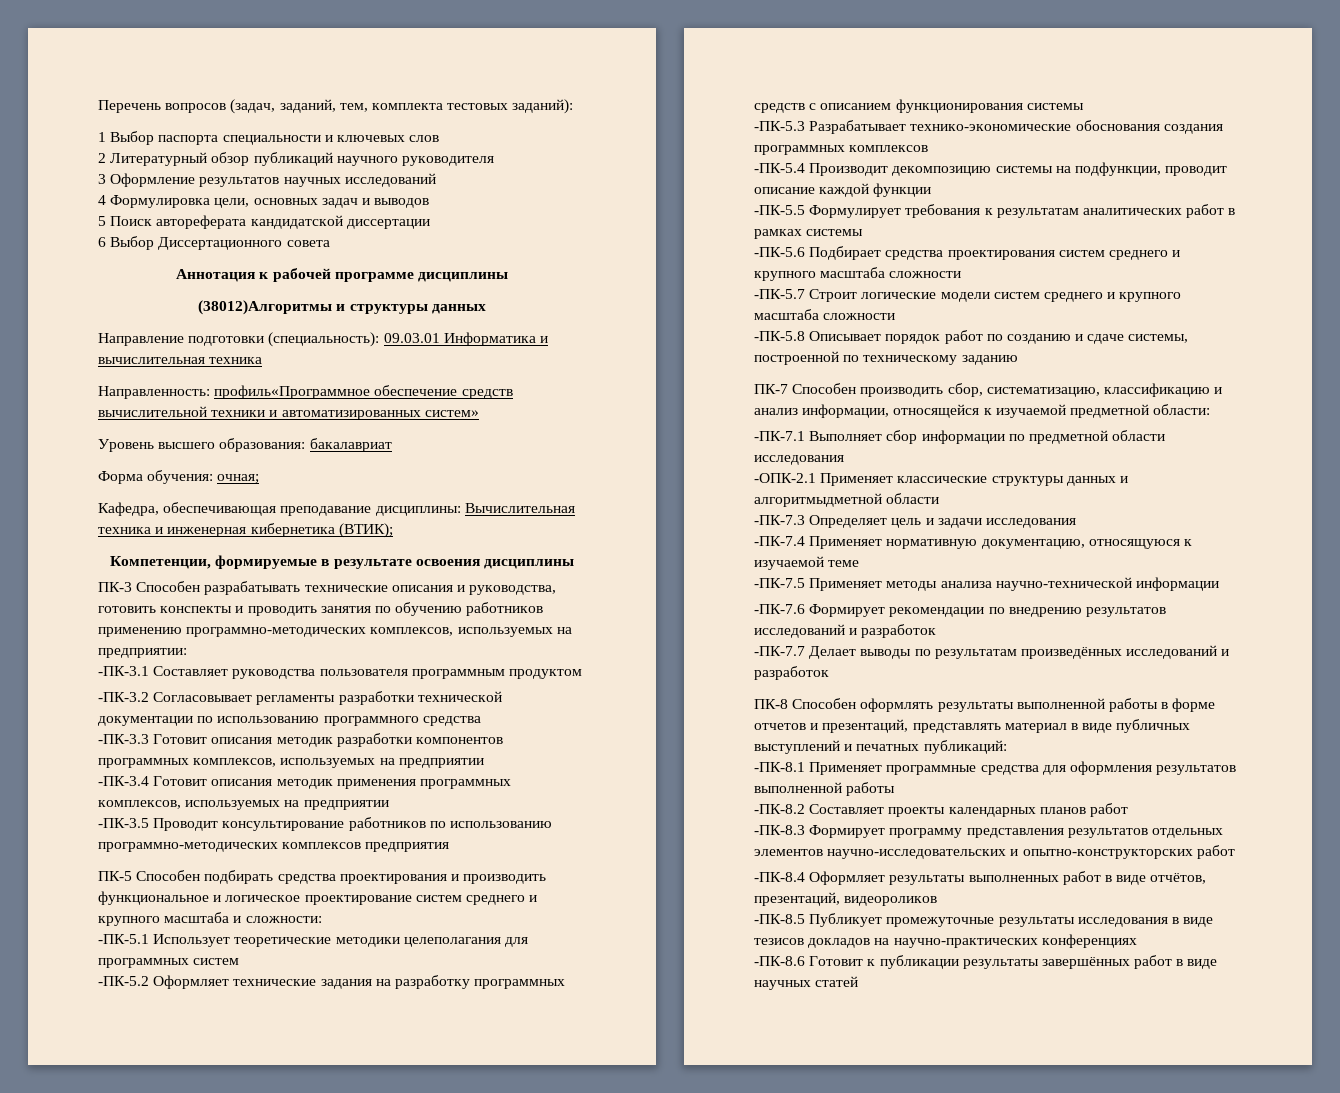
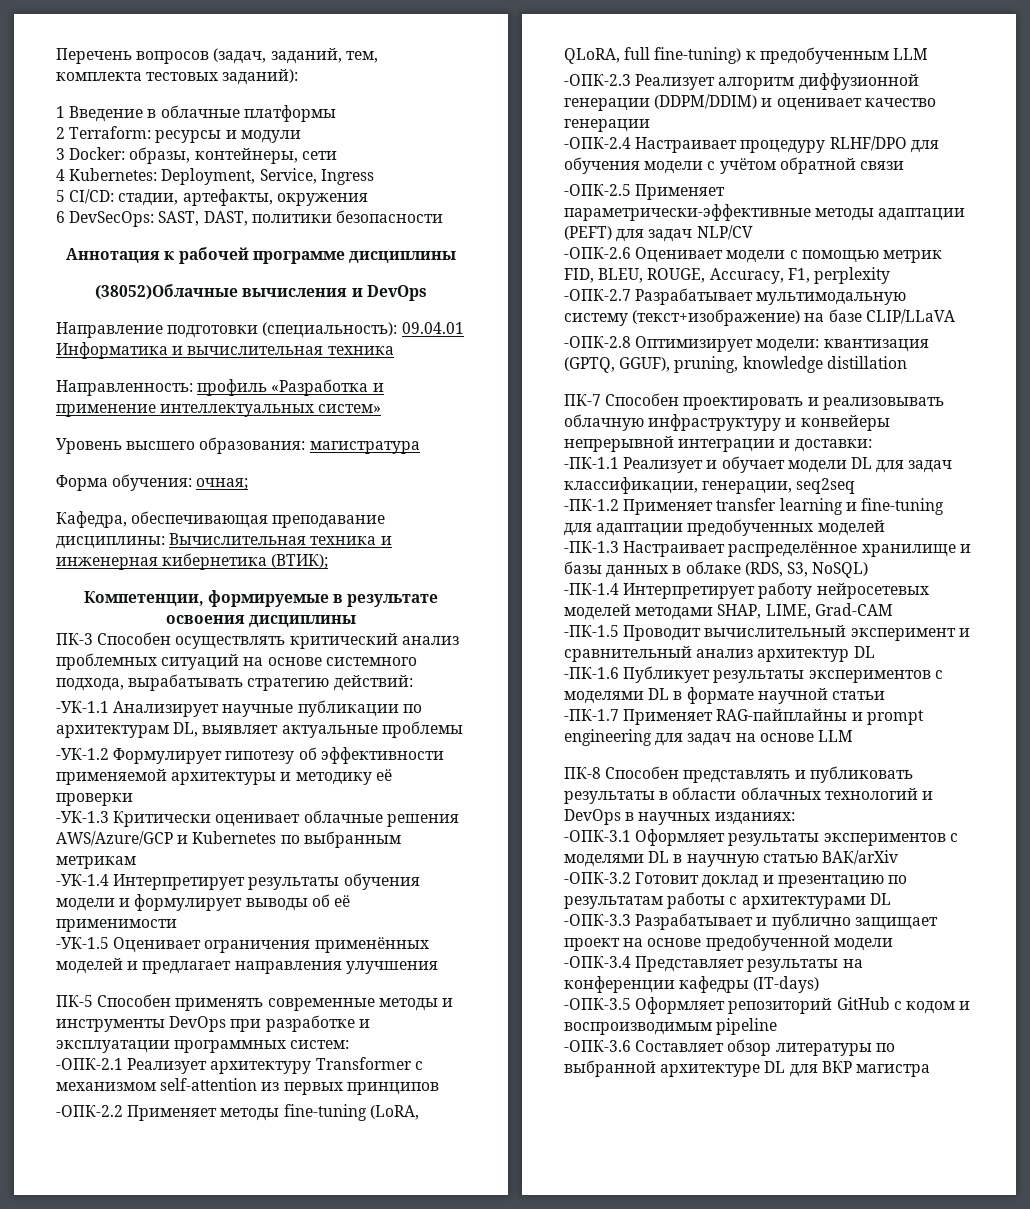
[110,131,440,145] [98,152,494,166] [98,173,436,187] [98,195,430,208] [98,215,430,229] [98,236,330,250] Выбор паспорта специальности и ключевых слов // 2 Литературный обзор публикаций научного руководителя // 3 Оформление результатов научных исследований // 4 Формулировка цели, основных задач и выводов // 5 Поиск автореферата кандидатской диссертации // 6 Выбор Диссертационного совета -> [69,105,336,122] [56,126,301,143] [56,147,337,164] [56,168,374,185] [56,189,368,206] [56,210,443,227] Введение в облачные платформы // 2 Terraform: ресурсы и модули // 3 Docker: образы, контейнеры, сети // 4 Kubernetes: Deployment, Service, Ingress // 5 CI/CD: стадии, артефакты, окружения // 6 DevSecOps: SAST, DAST, политики безопасности
[198,300,486,315] (38012)Алгоритмы и структуры данных -> [95,284,427,301] (38052)Облачные вычисления и DevOps
[383,333,440,343] 09.03.01 -> [401,322,464,334] 09.04.01
[214,385,513,399] [98,406,421,420] профиль«Программное обеспечение средств вычислительной техники и автоматизированных -> [197,379,384,396] [56,404,315,417] профиль «Разработка и применение интеллектуальных
[309,438,392,452] бакалавриат -> [309,441,420,454] магистратура
[204,581,557,595] [98,602,544,616] [98,627,572,637] [98,648,187,658] [98,666,582,679] [98,691,502,705] [98,716,481,726] [98,733,503,747] [98,758,484,768] [98,776,511,789] [98,800,389,810] [98,817,552,831] [98,842,450,852] [98,870,547,884] [98,891,538,905] [98,912,322,926] [98,934,528,947] [98,958,240,968] [98,975,566,989] [754,99,1084,113] [754,120,1223,134] [754,145,929,155] [754,162,1228,176] [754,183,932,197] [754,204,1236,218] [754,229,864,239] [754,246,1181,260] [754,267,962,281] [754,289,1182,302] [754,309,896,320] [754,330,1189,344] [754,351,1018,365] [754,383,1223,397] [754,404,1211,418] [754,430,1166,444] [754,455,844,465] [754,473,1128,486] [754,493,940,507] [754,515,1076,528] [754,536,1192,549] [754,556,860,570] [754,577,1219,591] [754,604,1166,617] [754,624,937,638] [754,645,1230,659] [754,666,829,680] [754,698,1216,712] [754,719,1191,733] [754,740,1007,754] [754,761,1237,775] [754,782,896,796] [754,803,1128,817] [754,825,1223,838] [754,845,1235,859] [754,871,1207,885] [754,892,938,906] [754,913,1214,927] [754,934,1137,948] [754,955,1218,969] [754,976,859,990] разрабатывать технические описания и руководства, готовить конспекты и проводить занятия по обучению работников применению программно-методических комплексов, используемых на предприятии: // -ПК-3.1 Составляет руководства пользователя программным продуктом // -ПК-3.2 Согласовывает регламенты разработки технической документации по использованию программного средства // -ПК-3.3 Готовит описания методик разработки компонентов программных комплексов, используемых на предприятии // -ПК-3.4 Готовит описания методик применения программных комплексов, используемых на предприятии // -ПК-3.5 Проводит консультирование работников по использованию программно-методических комплексов предприятия // ПК-5 Способен подбирать средства проектирования и производить функциональное и логическое проектирование систем среднего и крупного масштаба и сложности: // -ПК-5.1 Использует теоретические методики целеполагания для программных систем // -ПК-5.2 Оформляет технические задания на разработку программных средств с описанием функционирования системы // -ПК-5.3 Разрабатывает технико-экономические обоснования создания программных комплексов // -ПК-5.4 Производит декомпозицию системы на подфункции, проводит описание каждой функции // -ПК-5.5 Формулирует требования к результатам аналитических работ в рамках системы // -ПК-5.6 Подбирает средства проектирования систем среднего и крупного масштаба сложности // -ПК-5.7 Строит логические модели систем среднего и крупного масштаба сложности // -ПК-5.8 Описывает порядок работ по созданию и сдаче системы, построенной по техническому заданию // ПК-7 Способен производить сбор, систематизацию, классификацию и анализ информации, относящейся к изучаемой предметной области: // -ПК-7.1 Выполняет сбор информации по предметной области исследования // -ОПК-2.1 Применяет классические структуры данных и алгоритмыдметной области // -ПК-7.3 Определяет цель и задачи исследования // -ПК-7.4 Применяет нормативную документацию, относящуюся к изучаемой теме // -ПК-7.5 Применяет методы анализа научно-технической информации // -ПК-7.6 Формирует рекомендации по внедрению результатов исследований и разработок // -ПК-7.7 Делает выводы по результатам произведённых исследований и разработок // ПК-8 Способен оформлять результаты выполненной работы в форме отчетов и презентаций, представлять материал в виде публичных выступлений и печатных публикаций: // -ПК-8.1 Применяет программные средства для оформления результатов выполненной работы // -ПК-8.2 Составляет проекты календарных планов работ // -ПК-8.3 Формирует программу представления результатов отдельных элементов научно-исследовательских и опытно-конструкторских работ // -ПК-8.4 Оформляет результаты выполненных работ в виде отчётов, презентаций, видеороликов // -ПК-8.5 Публикует промежуточные результаты исследования в виде тезисов докладов на научно-практических конференциях // -ПК-8.6 Готовит к публикации результаты завершённых работ в виде научных статей -> [175,633,459,649] [56,653,417,670] [56,674,413,691] [56,700,422,717] [56,721,463,738] [56,747,444,764] [56,769,392,785] [56,793,133,806] [56,810,459,827] [56,831,401,848] [56,856,136,869] [56,873,420,890] [56,894,350,911] [56,919,177,932] [56,937,429,953] [56,958,438,974] [56,994,453,1011] [56,1015,370,1032] [56,1040,350,1053] [56,1057,423,1074] [56,1078,439,1095] [56,1104,419,1121] [564,47,928,64] [564,73,919,90] [564,94,936,111] [564,119,650,132] [564,136,939,153] [564,157,904,174] [564,184,726,200] [564,204,966,221] [564,225,753,242] [564,247,942,263] [564,267,890,284] [564,288,907,305] [564,309,955,326] [564,336,929,352] [564,356,907,373] [564,393,944,410] [564,414,890,431] [564,436,872,452] [564,456,953,473] [564,477,856,494] [564,498,944,515] [564,519,885,536] [564,541,971,557] [564,561,869,578] [564,582,929,599] [564,603,893,620] [564,625,970,641] [564,646,875,662] [564,666,943,683] [564,687,885,704] [564,709,924,725] [564,729,853,746] [564,766,913,783] [564,787,933,804] [564,809,795,825] [564,829,958,846] [564,850,898,867] [564,872,907,888] [564,892,891,909] [564,913,938,930] [564,934,893,951] [564,956,863,972] [564,976,820,993] [564,997,971,1014] [564,1018,778,1035] [564,1039,895,1056] [564,1060,930,1077] осуществлять критический анализ проблемных ситуаций на основе системного подхода, вырабатывать стратегию действий: // -УК-1.1 Анализирует научные публикации по архитектурам DL, выявляет актуальные проблемы // -УК-1.2 Формулирует гипотезу об эффективности применяемой архитектуры и методику её проверки // -УК-1.3 Критически оценивает облачные решения AWS/Azure/GCP и Kubernetes по выбранным метрикам // -УК-1.4 Интерпретирует результаты обучения модели и формулирует выводы об её применимости // -УК-1.5 Оценивает ограничения применённых моделей и предлагает направления улучшения // ПК-5 Способен применять современные методы и инструменты DevOps при разработке и эксплуатации программных систем: // -ОПК-2.1 Реализует архитектуру Transformer с механизмом self-attention из первых принципов // -ОПК-2.2 Применяет методы fine-tuning (LoRA, QLoRA, full fine-tuning) к предобученным LLM // -ОПК-2.3 Реализует алгоритм диффузионной генерации (DDPM/DDIM) и оценивает качество генерации // -ОПК-2.4 Настраивает процедуру RLHF/DPO для обучения модели с учётом обратной связи // -ОПК-2.5 Применяет параметрически-эффективные методы адаптации (PEFT) для задач NLP/CV // -ОПК-2.6 Оценивает модели с помощью метрик FID, BLEU, ROUGE, Accuracy, F1, perplexity // -ОПК-2.7 Разрабатывает мультимодальную систему (текст+изображение) на базе CLIP/LLaVA // -ОПК-2.8 Оптимизирует модели: квантизация (GPTQ, GGUF), pruning, knowledge distillation // ПК-7 Способен проектировать и реализовывать облачную инфраструктуру и конвейеры непрерывной интеграции и доставки: // -ПК-1.1 Реализует и обучает модели DL для задач классификации, генерации, seq2seq // -ПК-1.2 Применяет transfer learning и fine-tuning для адаптации предобученных моделей // -ПК-1.3 Настраивает распределённое хранилище и базы данных в облаке (RDS, S3, NoSQL) // -ПК-1.4 Интерпретирует работу нейросетевых моделей методами SHAP, LIME, Grad-CAM // -ПК-1.5 Проводит вычислительный эксперимент и сравнительный анализ архитектур DL // -ПК-1.6 Публикует результаты экспериментов с моделями DL в формате научной статьи // -ПК-1.7 Применяет RAG-пайплайны и prompt engineering для задач на основе LLM // ПК-8 Способен представлять и публиковать результаты в области облачных технологий и DevOps в научных изданиях: // -ОПК-3.1 Оформляет результаты экспериментов с моделями DL в научную статью ВАК/arXiv // -ОПК-3.2 Готовит доклад и презентацию по результатам работы с архитектурами DL // -ОПК-3.3 Разрабатывает и публично защищает проект на основе предобученной модели // -ОПК-3.4 Представляет результаты на конференции кафедры (IT-days) // -ОПК-3.5 Оформляет репозиторий GitHub с кодом и воспроизводимым pipeline // -ОПК-3.6 Составляет обзор литературы по выбранной архитектуре DL для ВКР магистра

